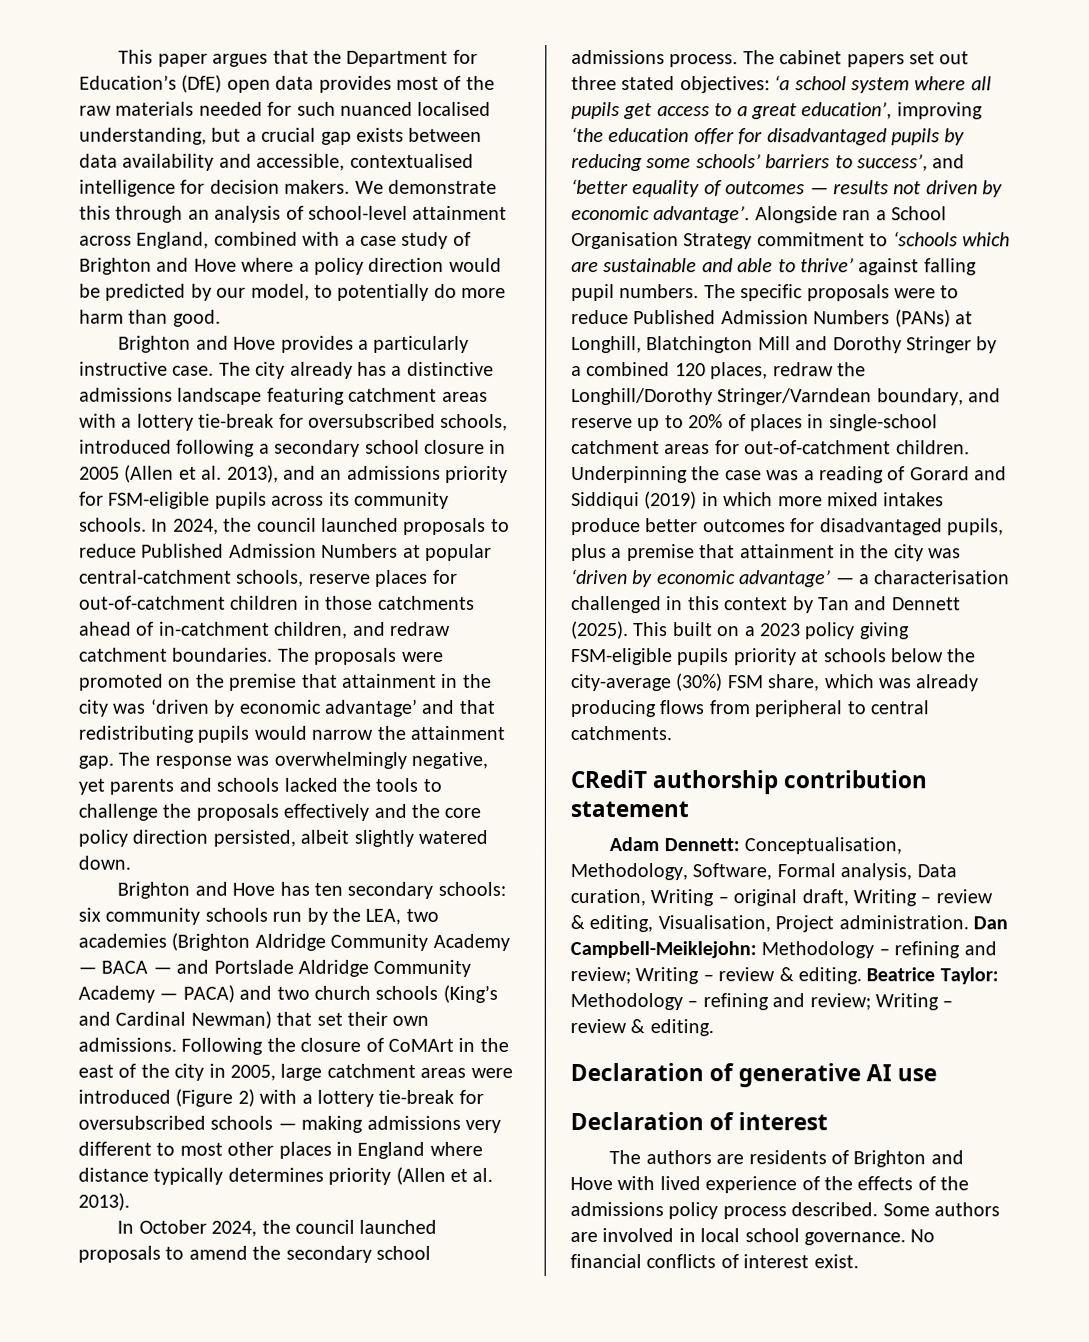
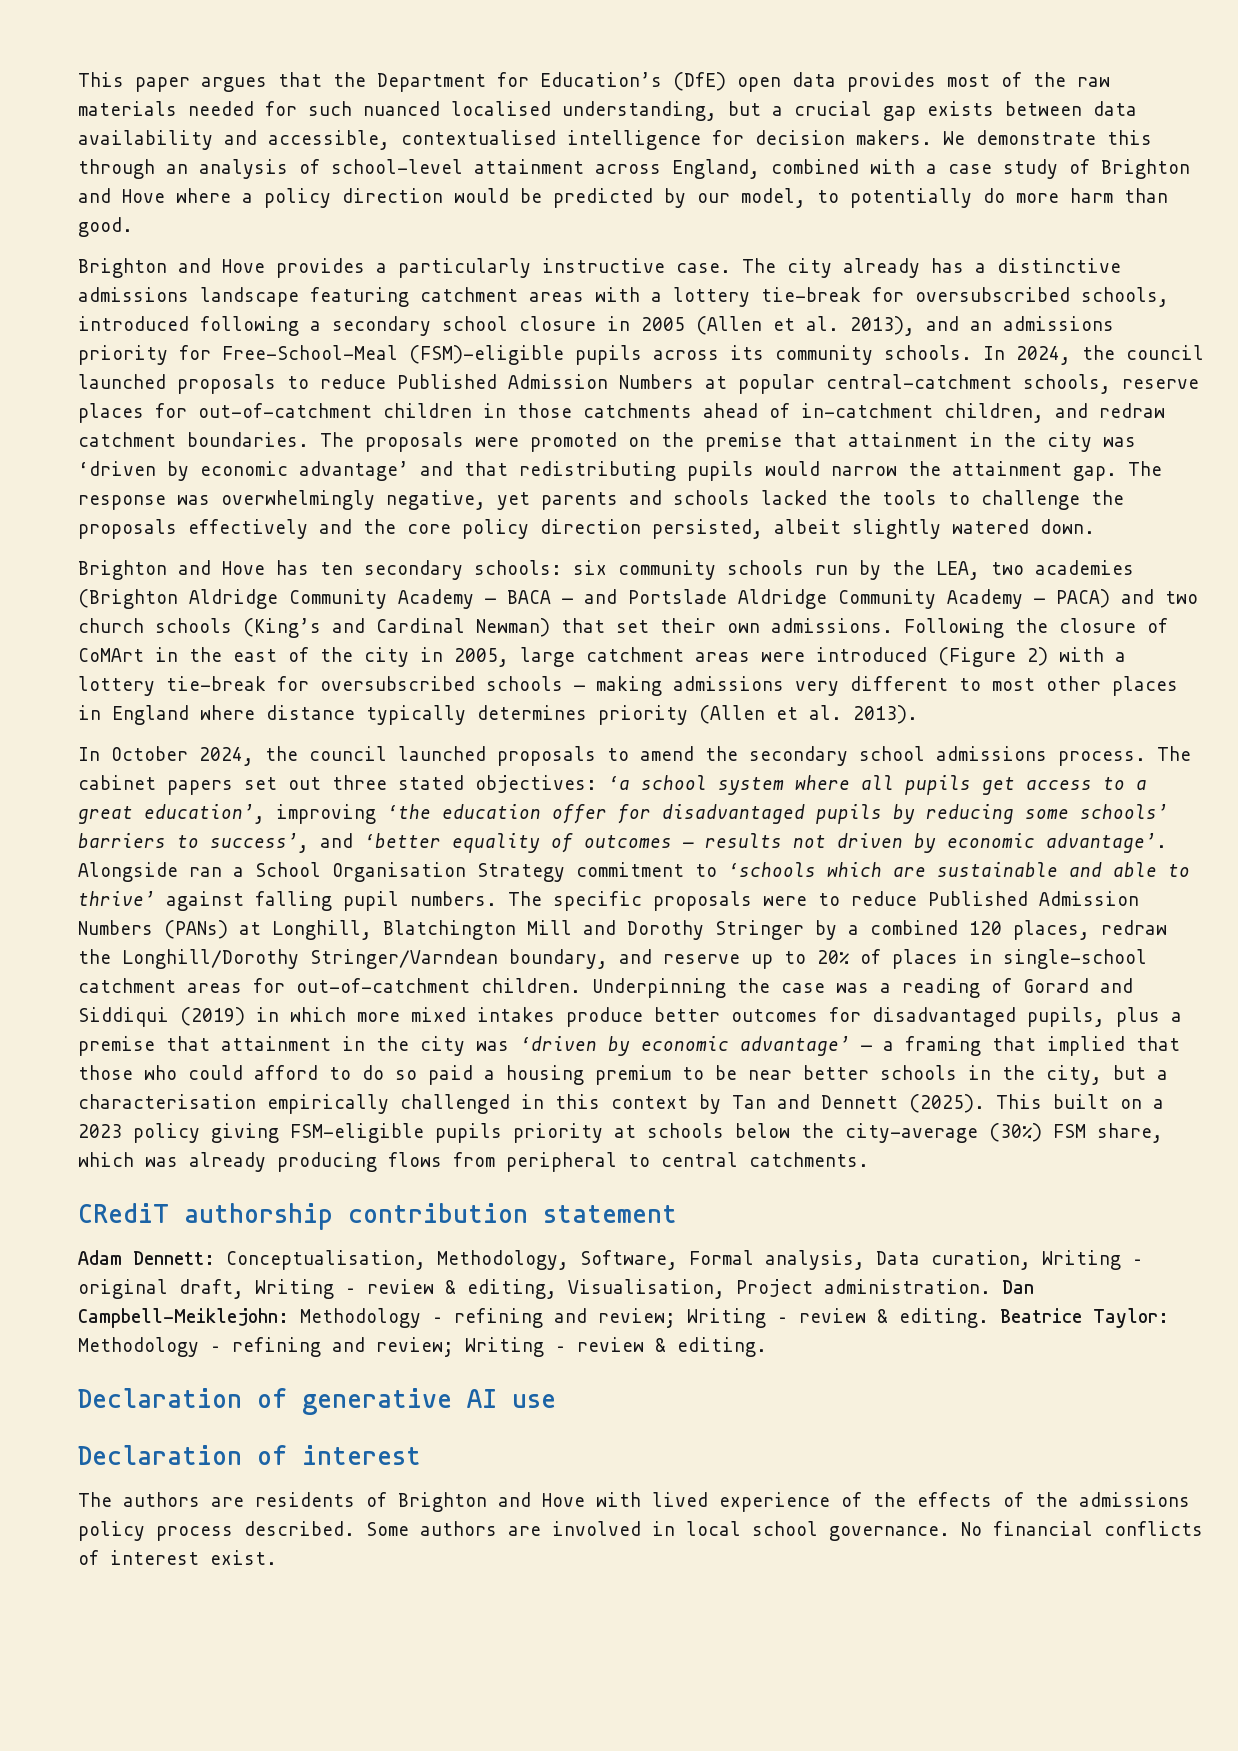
[108,491,211,509] FSM-eligible -> [222,345,564,365] Free-School-Meal (FSM)-eligible
[874,570,1011,585] characterisation -> [905,1036,1180,1056] [78,1065,1168,1085] [78,1094,389,1114] framing that implied that those who could afford to do so paid a housing premium to be near better schools in the city, but a characterisation empirically

